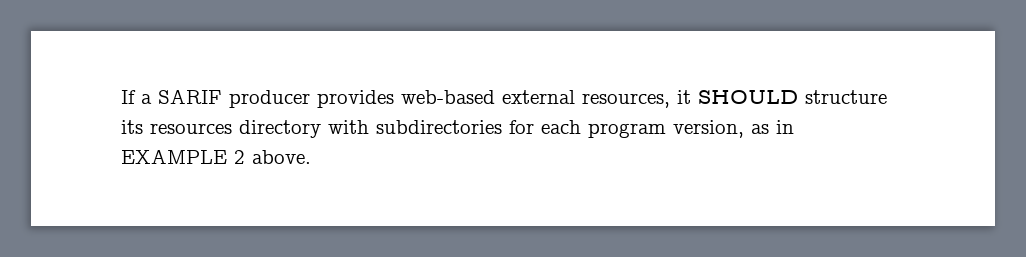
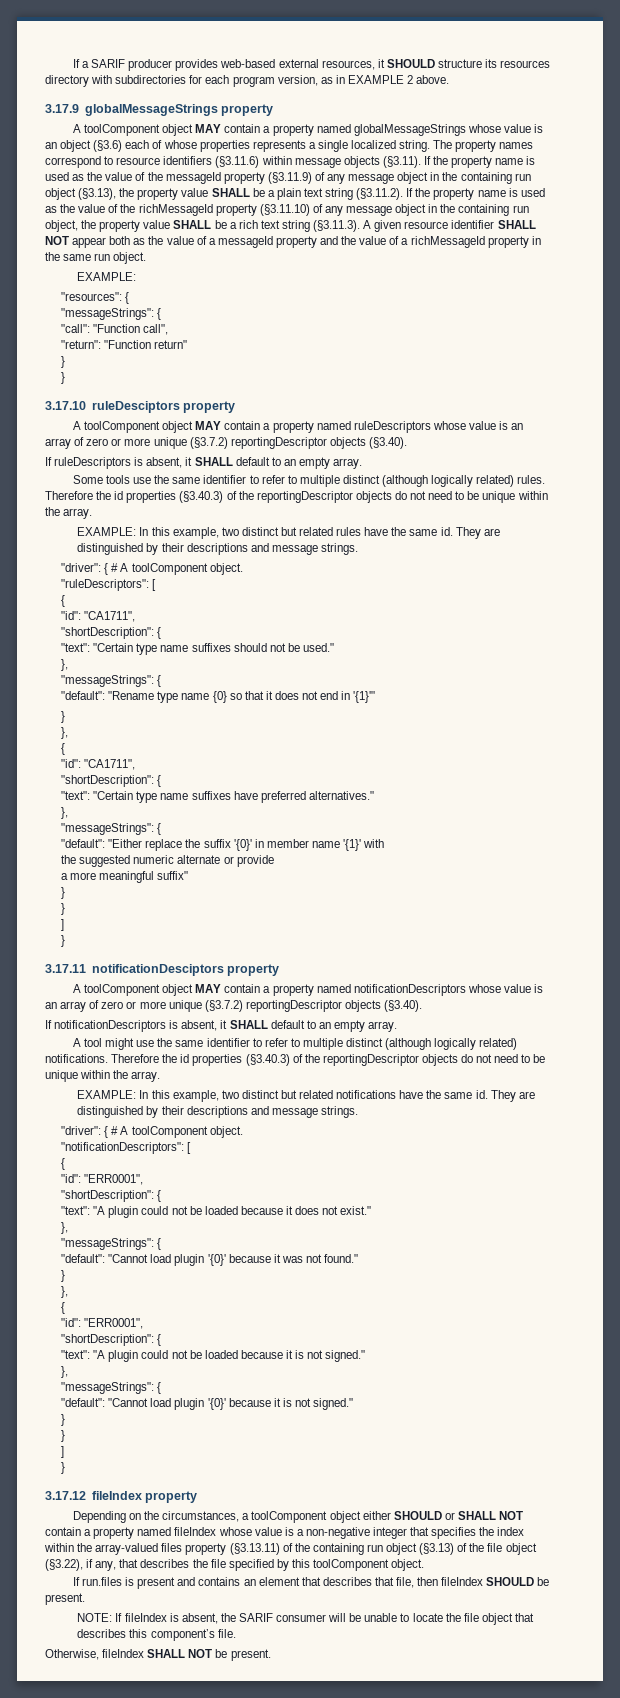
(311, 157) none -> [45,104,274,116] [72,124,544,136] [45,140,534,152] [45,156,536,168] [45,172,531,184] [45,188,545,200] [45,204,529,216] [45,220,536,232] [45,236,541,248] [45,252,147,264] [77,272,137,281] [61,292,130,304] [61,308,162,320] [61,324,169,335] [61,340,188,349] [61,356,66,368] [61,372,66,384] [45,401,236,413] [72,421,524,433] [45,437,407,449] [45,457,363,469] [72,475,546,487] [45,491,548,503] [45,507,93,519] [77,527,500,539] [77,543,358,555] [61,563,243,575] [61,579,157,591] [61,595,66,607] [61,611,136,622] [61,627,162,639] [61,643,335,655] [61,659,69,671] [61,675,162,687] [61,691,376,703] [61,711,66,723] [61,727,69,739] [61,743,66,755] [61,759,136,770] [61,775,162,787] [61,791,374,803] [61,807,69,819] [61,823,162,835] [61,839,385,851] [61,855,274,867] [61,871,189,883] [61,887,66,899] [61,903,66,915] [61,919,65,931] [61,935,66,947] [45,964,280,976] [72,984,544,996] [45,1000,423,1012] [45,1020,398,1032] [72,1038,518,1050] [45,1054,546,1066] [45,1070,161,1082] [77,1090,535,1102] [77,1106,358,1118] [61,1126,243,1138] [61,1142,192,1154] [61,1158,66,1170] [61,1174,144,1185] [61,1190,162,1202] [61,1206,372,1218] [61,1222,69,1234] [61,1238,162,1250] [61,1254,359,1266] [61,1270,66,1282] [61,1286,69,1298] [61,1302,66,1314] [61,1318,144,1329] [61,1334,162,1346] [61,1350,366,1362] [61,1366,69,1378] [61,1382,162,1394] [61,1398,354,1410] [61,1414,66,1426] [61,1430,66,1442] [61,1446,65,1458] [61,1462,66,1474] [45,1491,198,1503] [72,1511,524,1523] [45,1527,525,1539] [44,1543,537,1555] [45,1559,425,1571] [72,1577,550,1589] [45,1593,85,1605] [77,1613,535,1625] [77,1629,236,1641] [45,1649,271,1661] // 3.17.9 globalMessageStrings property // A toolComponent object MAY contain a property named globalMessageStrings whose value is an object (§3.6) each of whose properties represents a single localized string. The property names correspond to resource identifiers (§3.11.6) within message objects (§3.11). If the property name is used as the value of the messageId property (§3.11.9) of any message object in the containing run object (§3.13), the property value SHALL be a plain text string (§3.11.2). If the property name is used as the value of the richMessageId property (§3.11.10) of any message object in the containing run object, the property value SHALL be a rich text string (§3.11.3). A given resource identifier SHALL NOT appear both as the value of a messageId property and the value of a richMessageId property in the same run object. // EXAMPLE: // "resources": { // "messageStrings": { // "call": "Function call", // "return": "Function return" // } // } // 3.17.10 ruleDesciptors property // A toolComponent object MAY contain a property named ruleDescriptors whose value is an array of zero or more unique (§3.7.2) reportingDescriptor objects (§3.40). // If ruleDescriptors is absent, it SHALL default to an empty array. // Some tools use the same identifier to refer to multiple distinct (although logically related) rules. Therefore the id properties (§3.40.3) of the reportingDescriptor objects do not need to be unique within the array. // EXAMPLE: In this example, two distinct but related rules have the same id. They are distinguished by their descriptions and message strings. // "driver": { # A toolComponent object. // "ruleDescriptors": [ // { // "id": "CA1711", // "shortDescription": { // "text": "Certain type name suffixes should not be used." // }, // "messageStrings": { // "default": "Rename type name {0} so that it does not end in '{1}'" // } // }, // { // "id": "CA1711", // "shortDescription": { // "text": "Certain type name suffixes have preferred alternatives." // }, // "messageStrings": { // "default": "Either replace the suffix '{0}' in member name '{1}' with // the suggested numeric alternate or provide // a more meaningful suffix" // } // } // ] // } // 3.17.11 notificationDesciptors property // A toolComponent object MAY contain a property named notificationDescriptors whose value is an array of zero or more unique (§3.7.2) reportingDescriptor objects (§3.40). // If notificationDescriptors is absent, it SHALL default to an empty array. // A tool might use the same identifier to refer to multiple distinct (although logically related) notifications. Therefore the id properties (§3.40.3) of the reportingDescriptor objects do not need to be unique within the array. // EXAMPLE: In this example, two distinct but related notifications have the same id. They are distinguished by their descriptions and message strings. // "driver": { # A toolComponent object. // "notificationDescriptors": [ // { // "id": "ERR0001", // "shortDescription": { // "text": "A plugin could not be loaded because it does not exist." // }, // "messageStrings": { // "default": "Cannot load plugin '{0}' because it was not found." // } // }, // { // "id": "ERR0001", // "shortDescription": { // "text": "A plugin could not be loaded because it is not signed." // }, // "messageStrings": { // "default": "Cannot load plugin '{0}' because it is not signed." // } // } // ] // } // 3.17.12 fileIndex property // Depending on the circumstances, a toolComponent object either SHOULD or SHALL NOT contain a property named fileIndex whose value is a non-negative integer that specifies the index within the array-valued files property (§3.13.11) of the containing run object (§3.13) of the file object (§3.22), if any, that describes the file specified by this toolComponent object. // If run.files is present and contains an element that describes that file, then fileIndex SHOULD be present. // NOTE: If fileIndex is absent, the SARIF consumer will be unable to locate the file object that describes this component’s file. // Otherwise, fileIndex SHALL NOT be present.

